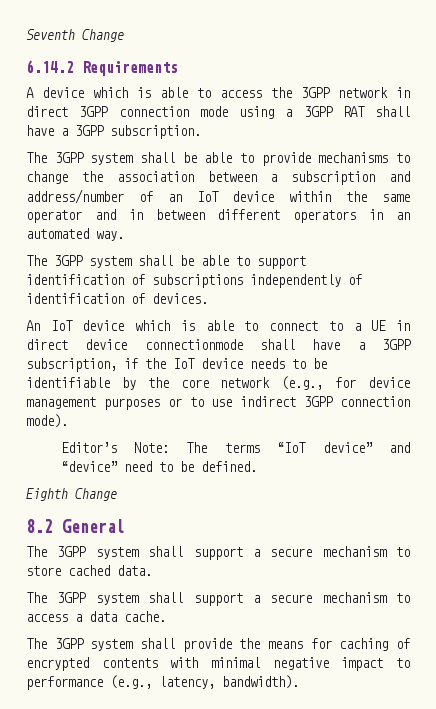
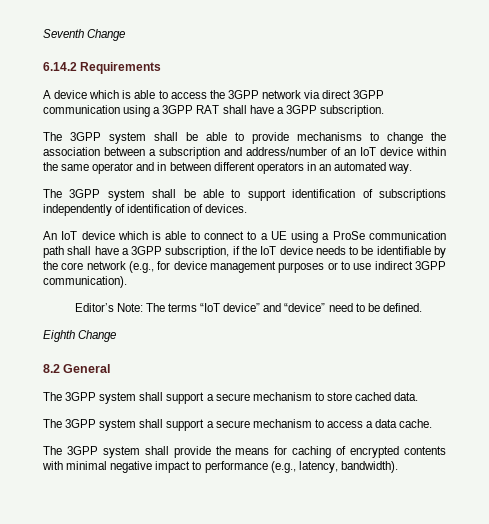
[396,87,410,98] in -> [304,90,321,99] via
[118,106,228,117] connection mode -> [43,105,120,114] communication
[396,320,411,331] [26,339,243,350] in direct device connectionmode -> [291,231,446,243] [43,246,64,258] using a ProSe communication path
[340,396,410,407] [26,414,68,428] connection mode). -> [43,276,127,288] communication).

